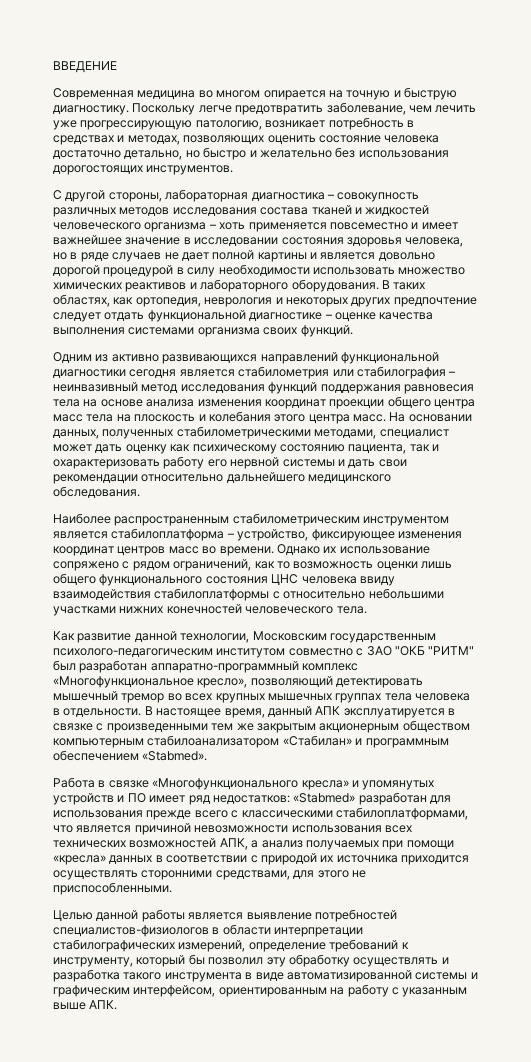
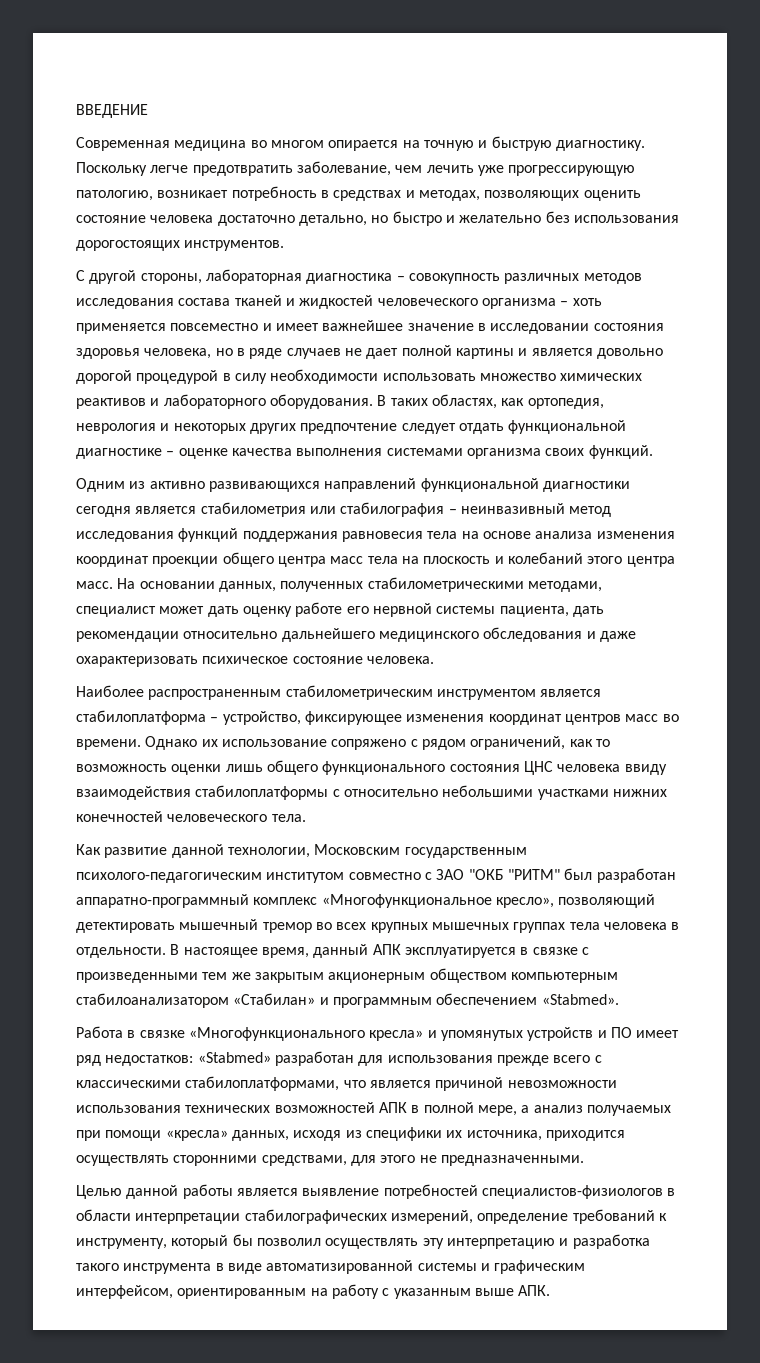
[208,411,271,422] колебания -> [507,552,583,564] колебаний
[170,444,439,454] [53,456,407,469] [53,472,392,484] [53,486,140,498] как психическому состоянию пациента, так и охарактеризовать работу его нервной системы и дать свои рекомендации относительно дальнейшего медицинского обследования. -> [295,602,604,617] [76,627,636,642] [76,656,434,667] работе его нервной системы пациента, дать рекомендации относительно дальнейшего медицинского обследования и даже охарактеризовать психическое состояние человека.
[384,825,412,833] всех -> (181, 1109) none
[219,838,248,850] АПК, -> [378,1102,517,1116] АПК в полной мере,
[109,853,398,865] данных в соответствии с природой их источника -> [231,1127,542,1141] данных, исходя из специфики их источника,
[53,882,172,895] приспособленными. -> [440,1155,584,1166] предназначенными.
[266,954,439,967] эту обработку осуществлять -> [325,1238,555,1249] осуществлять эту интерпретацию

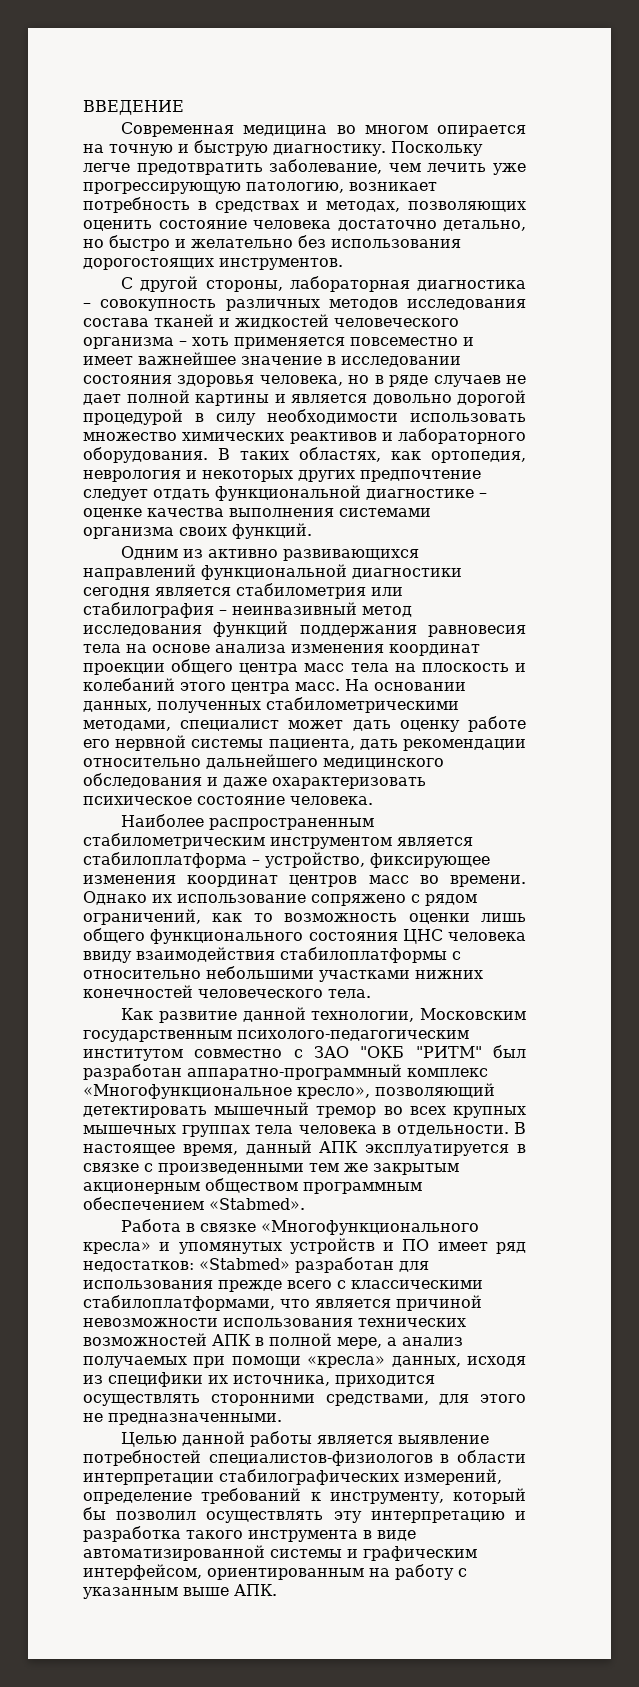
[510,972,618,983] [76,993,329,1008] компьютерным стабилоанализатором «Стабилан» и -> (298, 1185) none

